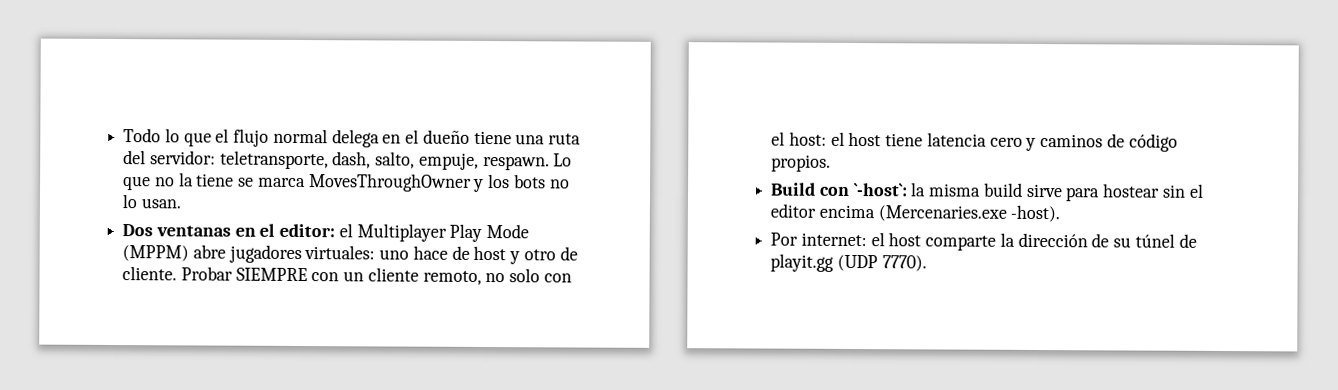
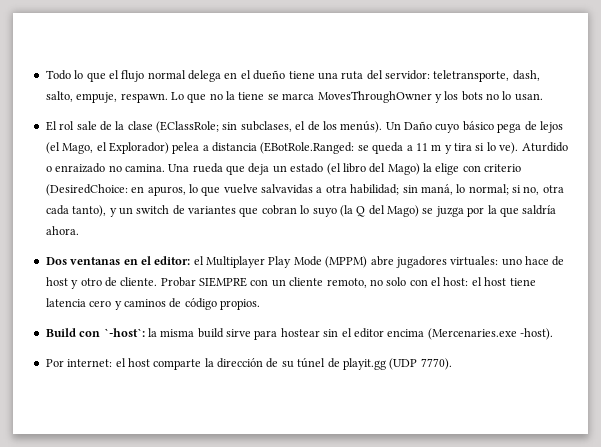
(181, 203) none -> [45,120,563,133] [45,142,568,154] [45,163,522,175] [45,184,564,196] [45,205,557,217] [45,226,79,235] // El rol sale de la clase (EClassRole; sin subclases, el de los menús). Un Daño cuyo básico pega de lejos (el Mago, el Explorador) pelea a distancia (EBotRole.Ranged: se queda a 11 m y tira si lo ve). Aturdido o enraizado no camina. Una rueda que deja un estado (el libro del Mago) la elige con criterio (DesiredChoice: en apuros, lo que vuelve salvavidas a otra habilidad; sin maná, lo normal; si no, otra cada tanto), y un switch de variantes que cobran lo suyo (la Q del Mago) se juzga por la que saldría ahora.

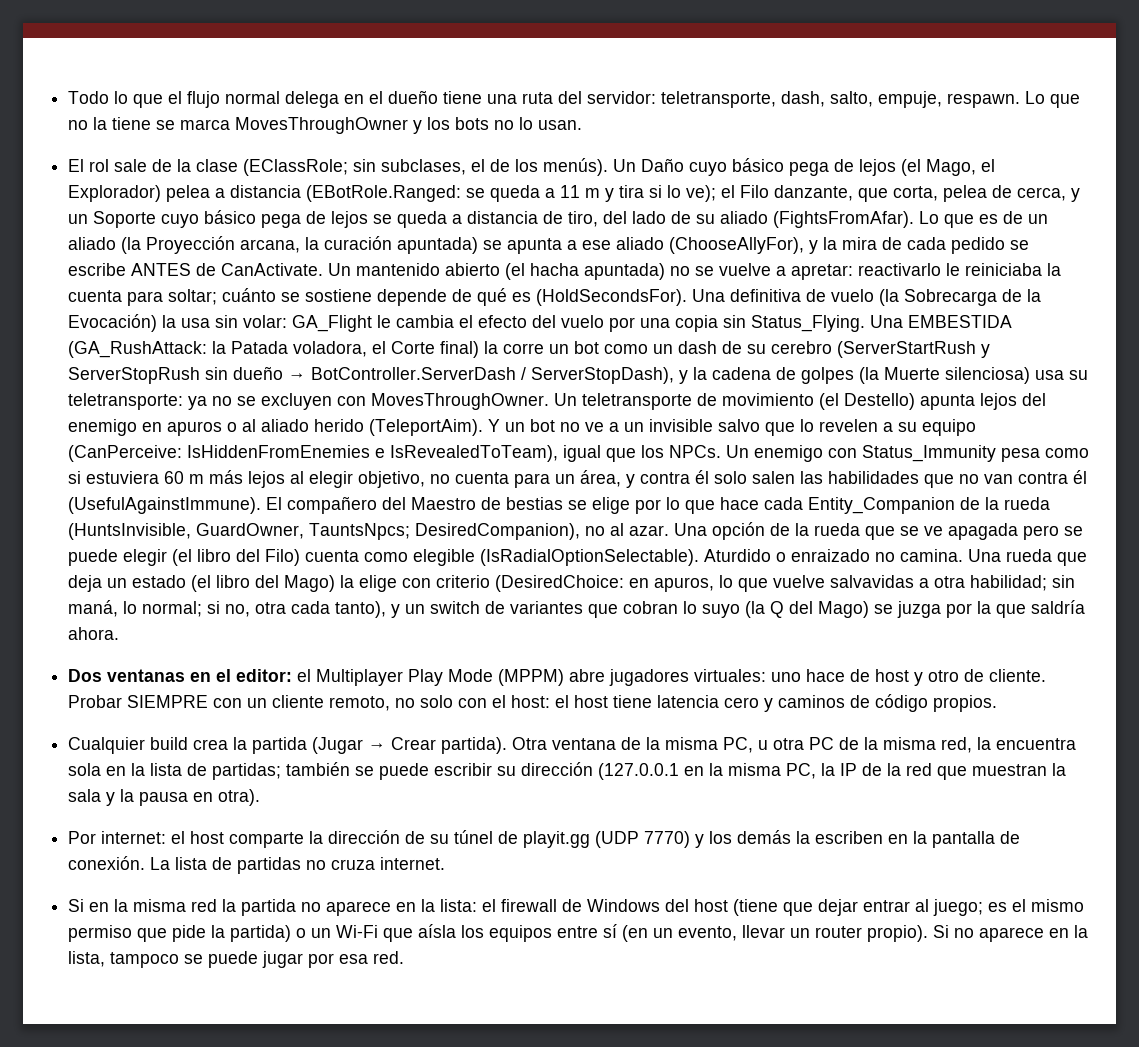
[499,142,519,154] ve). -> [686,185,1081,202] [68,210,1049,228] [68,236,1030,254] [68,263,1062,280] [68,288,1042,306] [68,314,1013,332] [68,341,991,358] [68,366,1089,384] [68,393,1047,410] [68,419,977,436] [68,445,1090,462] [68,470,1088,488] [68,496,1051,514] [68,522,1084,540] [68,549,700,566] ve); el Filo danzante, que corta, pelea de cerca, y un Soporte cuyo básico pega de lejos se queda a distancia de tiro, del lado de su aliado (FightsFromAfar). Lo que es de un aliado (la Proyección arcana, la curación apuntada) se apunta a ese aliado (ChooseAllyFor), y la mira de cada pedido se escribe ANTES de CanActivate. Un mantenido abierto (el hacha apuntada) no se vuelve a apretar: reactivarlo le reiniciaba la cuenta para soltar; cuánto se sostiene depende de qué es (HoldSecondsFor). Una definitiva de vuelo (la Sobrecarga de la Evocación) la usa sin volar: GA_Flight le cambia el efecto del vuelo por una copia sin Status_Flying. Una EMBESTIDA (GA_RushAttack: la Patada voladora, el Corte final) la corre un bot como un dash de su cerebro (ServerStartRush y ServerStopRush sin dueño → BotController.ServerDash / ServerStopDash), y la cadena de golpes (la Muerte silenciosa) usa su teletransporte: ya no se excluyen con MovesThroughOwner. Un teletransporte de movimiento (el Destello) apunta lejos del enemigo en apuros o al aliado herido (TeleportAim). Y un bot no ve a un invisible salvo que lo revelen a su equipo (CanPerceive: IsHiddenFromEnemies e IsRevealedToTeam), igual que los NPCs. Un enemigo con Status_Immunity pesa como si estuviera 60 m más lejos al elegir objetivo, no cuenta para un área, y contra él solo salen las habilidades que no van contra él (UsefulAgainstImmune). El compañero del Maestro de bestias se elige por lo que hace cada Entity_Companion de la rueda (HuntsInvisible, GuardOwner, TauntsNpcs; DesiredCompanion), no al azar. Una opción de la rueda que se ve apagada pero se puede elegir (el libro del Filo) cuenta como elegible (IsRadialOptionSelectable).
[45,328,553,340] Build con `-host`: la misma build sirve para hostear sin el editor encima (Mercenaries.exe -host). -> [68,737,1077,754] [68,762,1067,780] [68,789,261,806] Cualquier build crea la partida (Jugar → Crear partida). Otra ventana de la misma PC, u otra PC de la misma red, la encuentra sola en la lista de partidas; también se puede escribir su dirección (127.0.0.1 en la misma PC, la IP de la red que muestran la sala y la pausa en otra).
[420,358,452,370] 7770). -> [644,830,1021,848] [68,856,446,874] [68,899,1085,916] [68,924,1089,942] [68,951,405,968] 7770) y los demás la escriben en la pantalla de conexión. La lista de partidas no cruza internet. // Si en la misma red la partida no aparece en la lista: el firewall de Windows del host (tiene que dejar entrar al juego; es el mismo permiso que pide la partida) o un Wi-Fi que aísla los equipos entre sí (en un evento, llevar un router propio). Si no aparece en la lista, tampoco se puede jugar por esa red.

